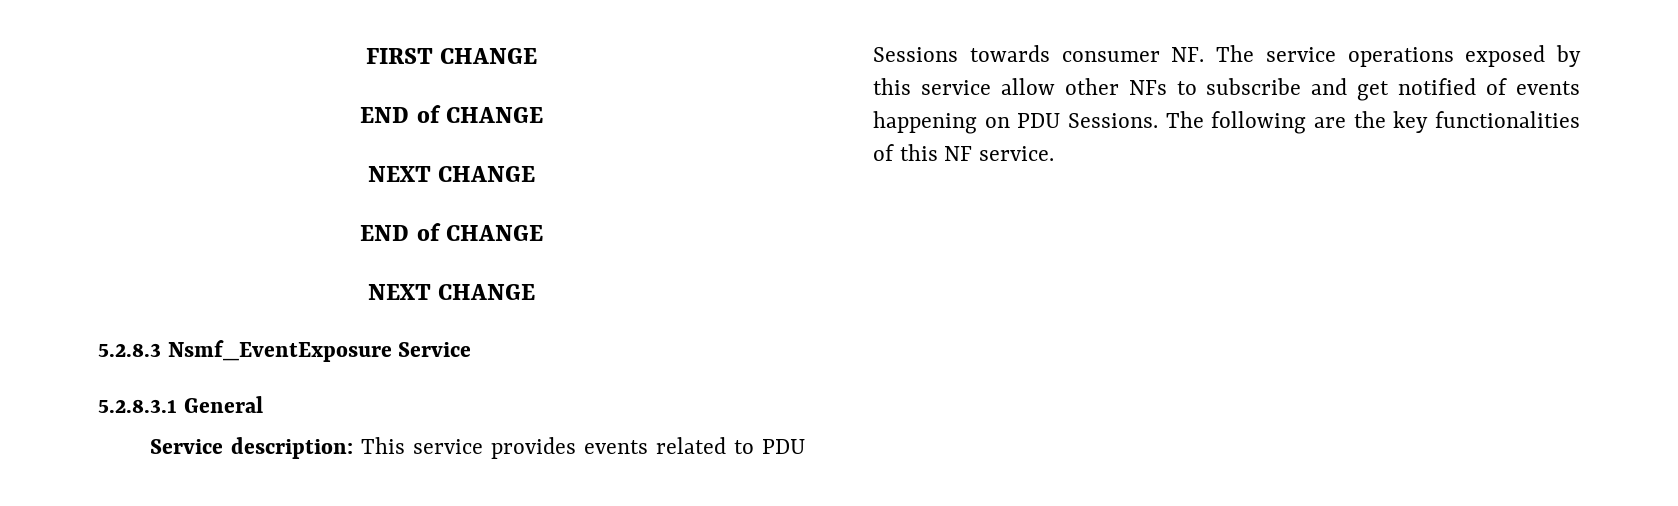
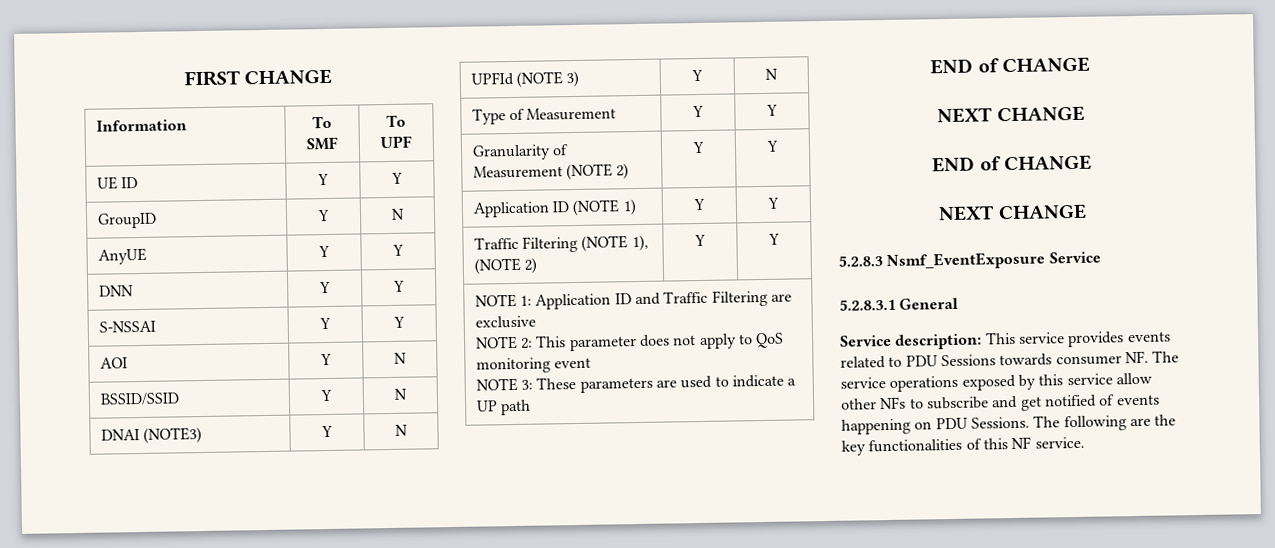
(538, 56) none -> [95,119,187,132] [312,115,332,129] [306,136,338,151] [386,114,406,128] [380,135,412,149] [96,176,138,190] [317,173,329,186] [391,172,403,184] [96,212,157,229] [317,209,330,222] [391,208,405,220] [97,247,147,265] [318,245,330,258] [392,244,404,256] [98,285,134,297] [319,281,331,294] [393,280,405,292] [98,320,156,333] [319,317,331,330] [393,316,405,328] [99,357,128,369] [320,353,332,366] [394,352,407,364] [99,392,180,406] [320,389,332,402] [394,388,407,400] [100,427,202,444] [321,425,333,438] [395,424,408,436] [470,70,580,88] [691,69,703,82] [765,68,778,80] [471,107,617,125] [692,105,704,118] [766,104,778,116] [471,144,569,161] [472,163,630,181] [692,141,705,154] [766,140,779,152] [472,199,637,218] [693,198,705,211] [767,197,779,209] [473,234,649,253] [473,257,537,275] [694,234,706,247] [768,233,780,245] [474,289,792,310] [474,315,536,329] [474,332,785,352] [475,357,591,374] [475,374,797,393] [476,399,531,416] // Information | To SMF | To UPF // UE ID | Y | Y // GroupID | Y | N // AnyUE | Y | Y // DNN | Y | Y // S-NSSAI | Y | Y // AOI | Y | N // BSSID/SSID | Y | N // DNAI (NOTE3) | Y | N // UPFId (NOTE 3) | Y | N // Type of Measurement | Y | Y // Granularity of Measurement (NOTE 2) | Y | Y // Application ID (NOTE 1) | Y | Y // Traffic Filtering (NOTE 1), (NOTE 2) | Y | Y // NOTE 1: Application ID and Traffic Filtering are exclusive // NOTE 2: This parameter does not apply to QoS monitoring event // NOTE 3: These parameters are used to indicate a UP path

